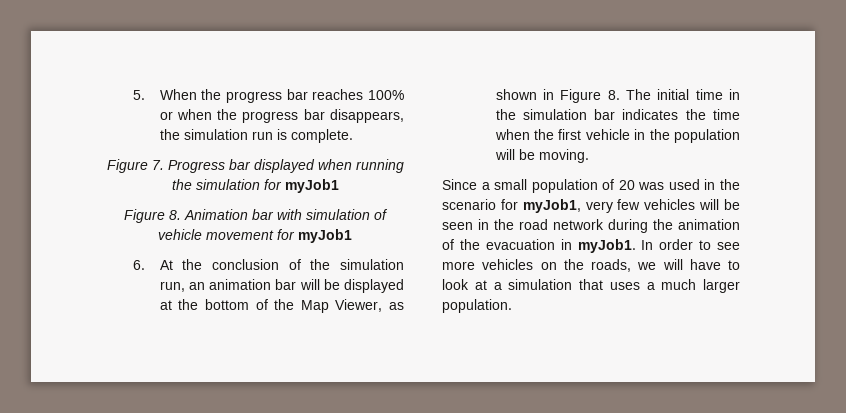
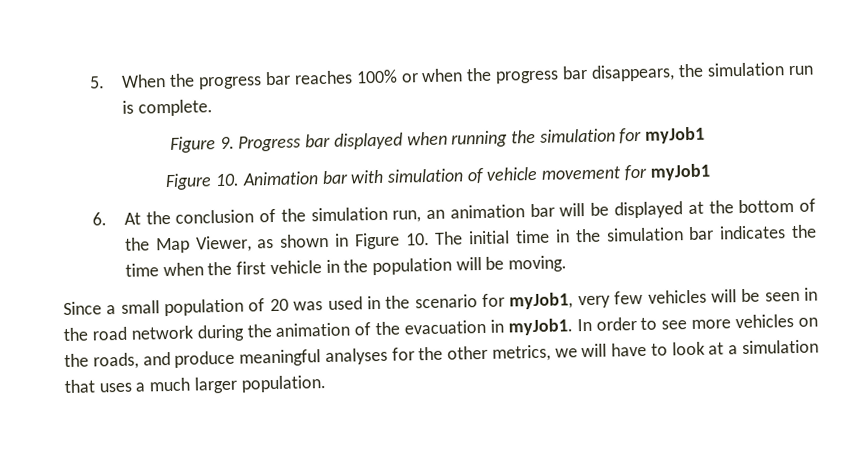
[151,160,164,170] 7. -> [219,136,235,150] 9.
[169,210,181,220] 8. -> [215,173,241,187] 10.
[607,90,620,100] 8. -> [405,233,430,246] 10.
(631, 265) none -> [142,344,551,368] and produce meaningful analyses for the other metrics,

